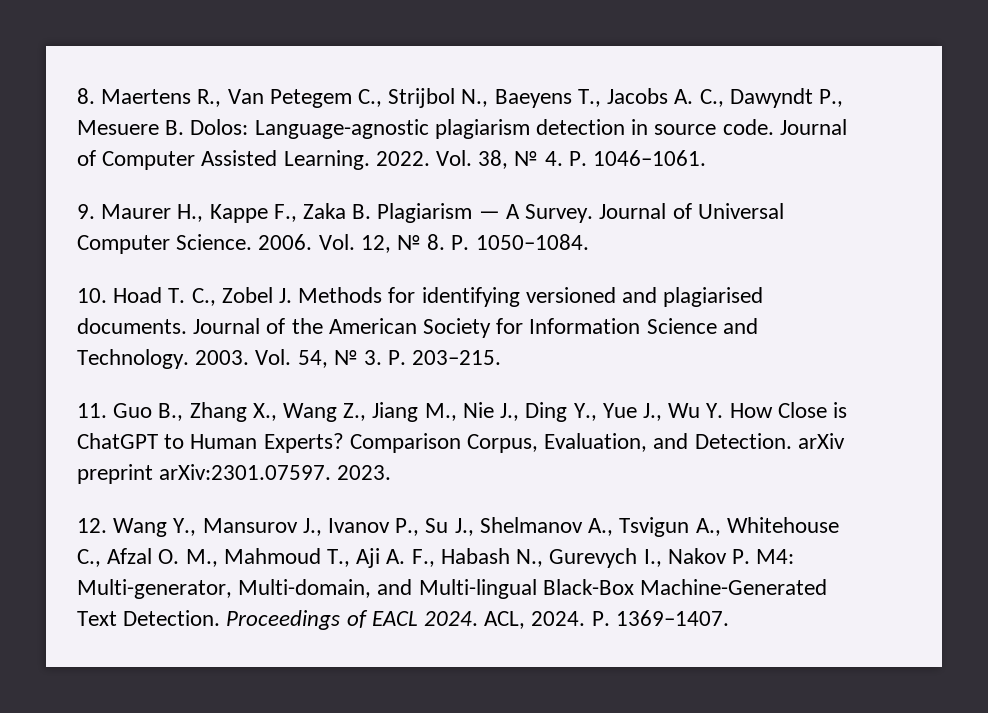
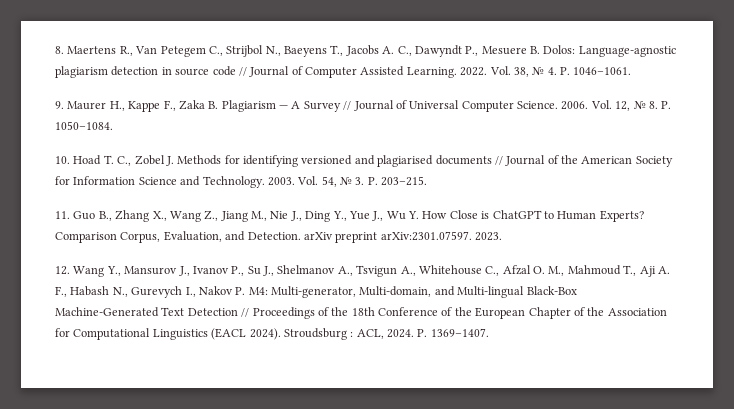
[722,119,774,135] code. -> [212,66,247,76] code //
[525,204,594,223] Survey. -> [303,101,352,112] Survey //
[77,318,187,334] documents. -> [435,155,503,165] documents //
[123,610,479,630] Detection. Proceedings of EACL 2024. -> [187,307,667,319] [55,328,354,340] Detection // Proceedings of the 18th Conference of the European Chapter of the Association for Computational Linguistics (EACL 2024). Stroudsburg :

